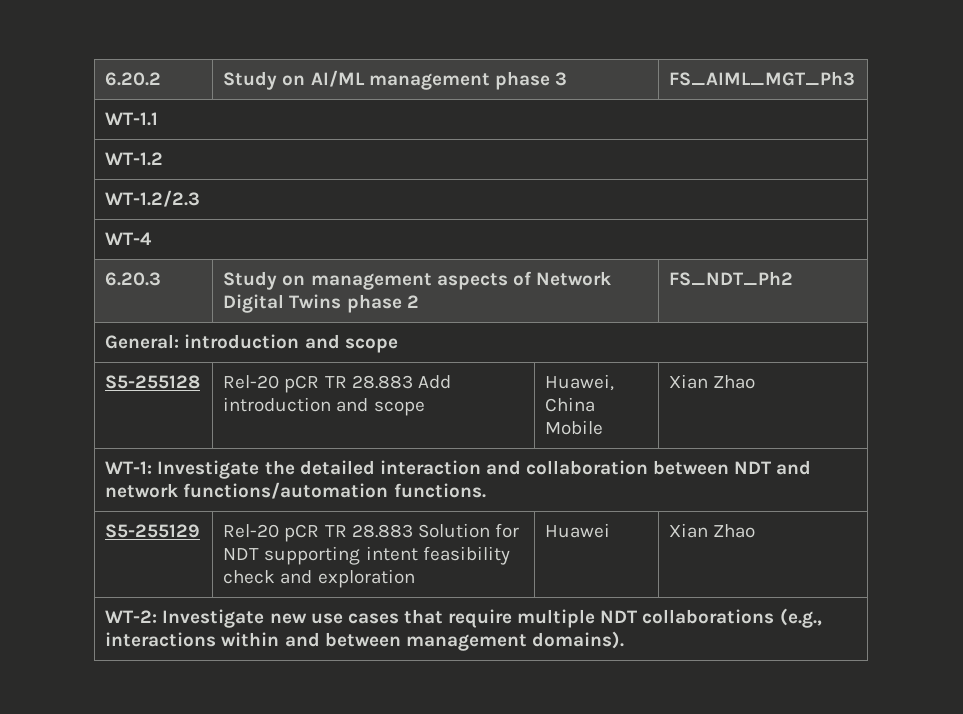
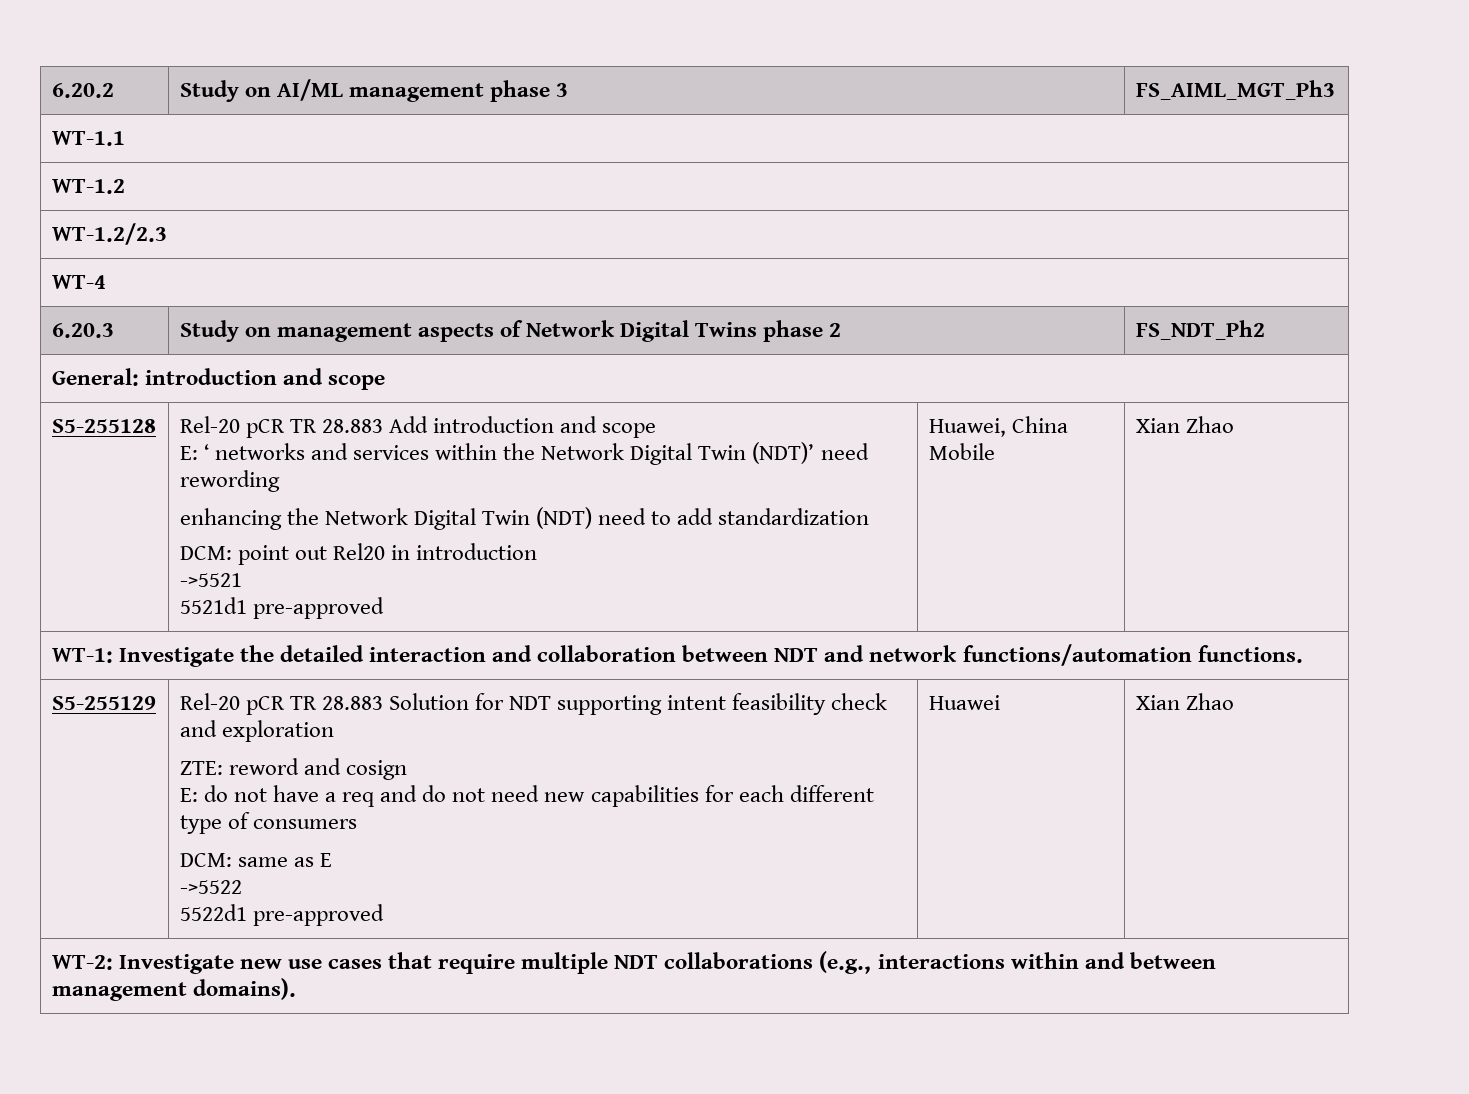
(425, 408) none -> [179,442,869,465] [179,470,280,492] [179,507,870,530] [179,543,538,565] [179,573,242,587] [179,597,384,619] // E: ‘ networks and services within the Network Digital Twin (NDT)’ need rewording // enhancing the Network Digital Twin (NDT) need to add standardization // DCM: point out Rel20 in introduction // ->5521 // 5521d1 pre-approved
(415, 578) none -> [179,758,407,780] [179,785,874,807] [179,812,357,834] [179,853,332,867] [179,880,242,894] [179,904,384,926] // ZTE: reword and cosign // E: do not have a req and do not need new capabilities for each different type of consumers // DCM: same as E // ->5522 // 5522d1 pre-approved

